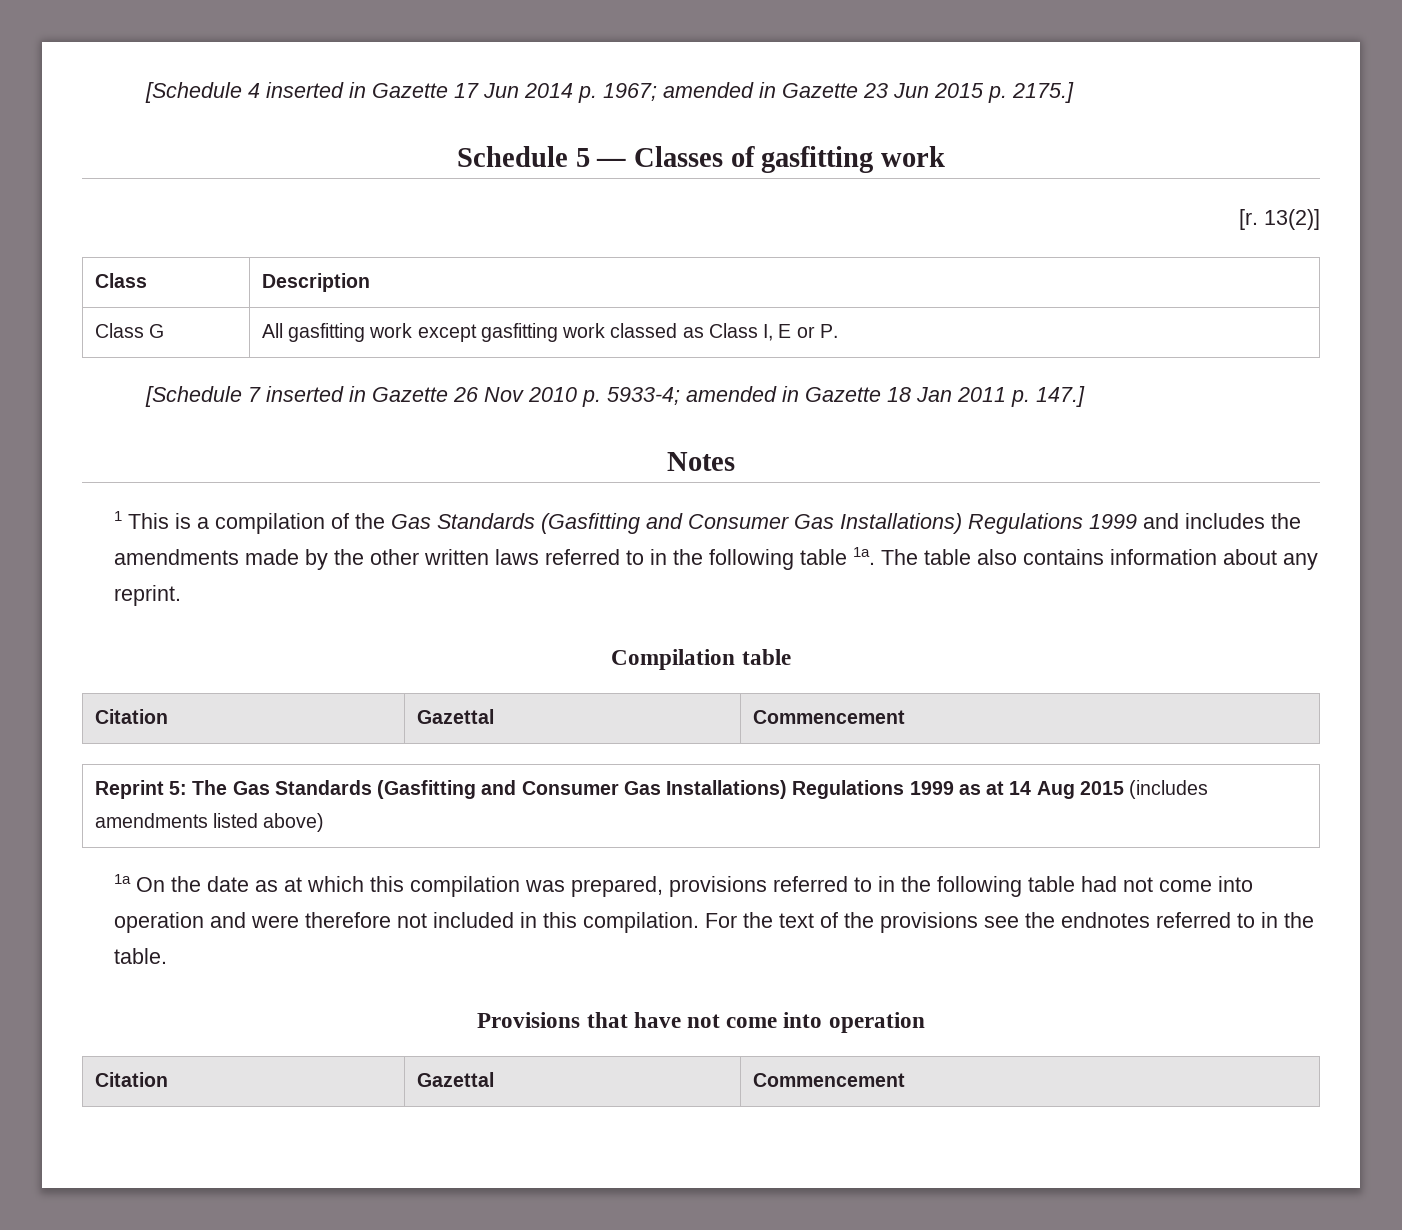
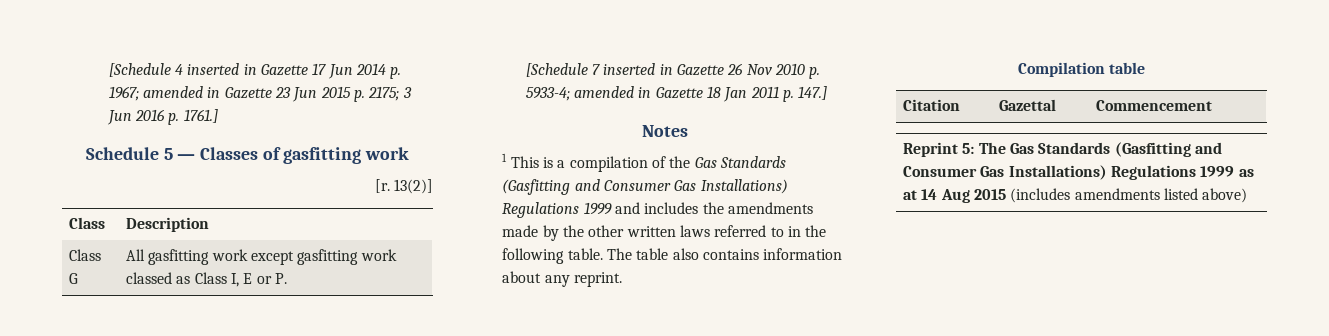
[1011,82,1074,103] 2175.] -> [368,86,412,101] [106,109,218,125] 2175; 3 Jun 2016 p. 1761.]
[799,547,875,565] table 1a. -> [567,248,603,260] table.
[113,874,1253,897] [113,912,1314,933] [113,948,167,964] [477,1012,925,1033] [94,1072,168,1087] [416,1072,494,1087] [752,1073,905,1087] // 1a On the date as at which this compilation was prepared, provisions referred to in the following table had not come into operation and were therefore not included in this compilation. For the text of the provisions see the endnotes referred to in the table. // Provisions that have not come into operation // Citation | Gazettal | Commencement -> (1248, 195) none

